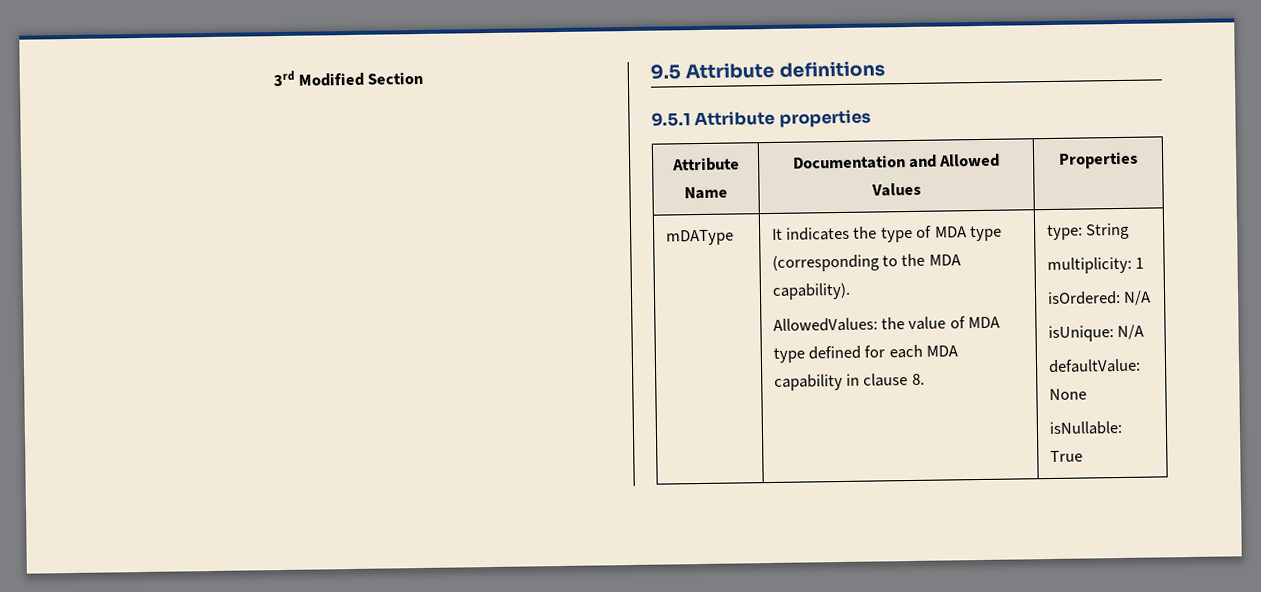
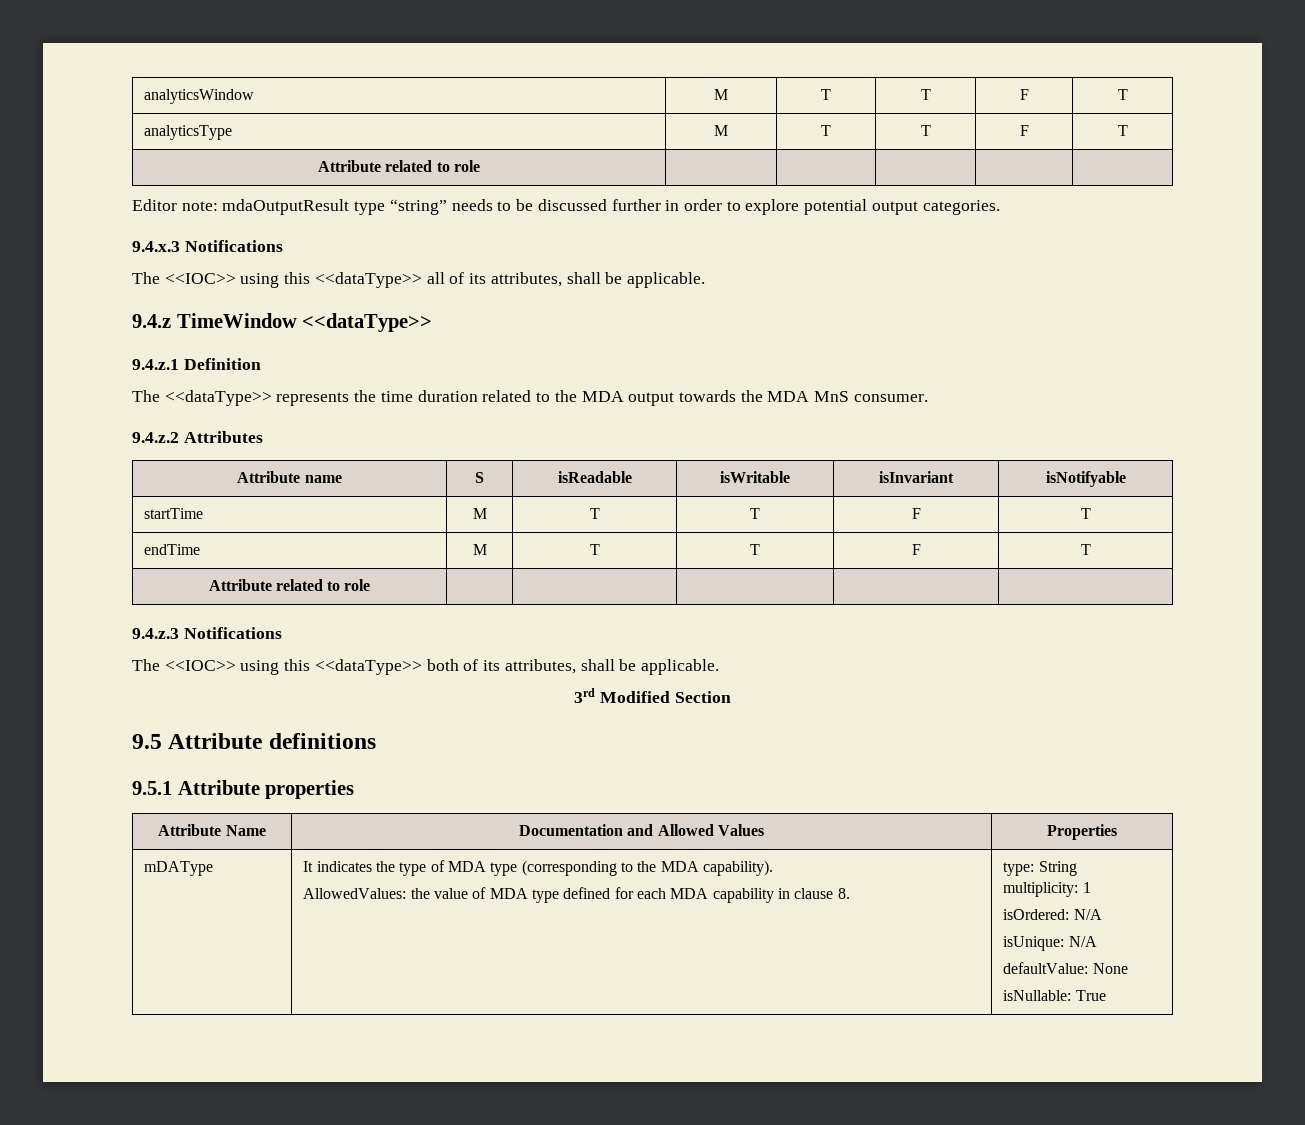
(272, 78) none -> [144,89,255,104] [714,89,728,100] [821,89,831,100] [920,89,931,100] [1019,89,1029,100] [1117,89,1128,100] [144,125,233,140] [714,125,728,136] [821,125,831,136] [920,125,931,136] [1019,125,1029,136] [1117,125,1128,136] [318,160,480,172] [132,199,1000,215] [132,240,283,252] [132,272,705,288] [132,313,433,332] [132,358,261,370] [132,390,928,406] [132,431,263,443] [237,471,342,483] [475,472,484,483] [557,471,632,483] [720,471,790,483] [879,471,954,483] [1045,471,1126,487] [144,508,204,519] [472,508,487,519] [589,508,600,519] [750,508,760,519] [911,508,921,519] [1080,508,1091,519] [144,544,201,555] [472,544,487,555] [589,544,600,555] [750,544,760,555] [911,544,921,555] [1080,544,1091,555] [208,579,371,591] [132,627,282,639] [132,659,719,675] analyticsWindow | M | T | T | F | T // analyticsType | M | T | T | F | T // Attribute related to role | | | | | // Editor note: mdaOutputResult type “string” needs to be discussed further in order to explore potential output categories. // 9.4.x.3 Notifications // The <<IOC>> using this <<dataType>> all of its attributes, shall be applicable. // 9.4.z TimeWindow <<dataType>> // 9.4.z.1 Definition // The <<dataType>> represents the time duration related to the MDA output towards the MDA MnS consumer. // 9.4.z.2 Attributes // Attribute name | S | isReadable | isWritable | isInvariant | isNotifyable // startTime | M | T | T | F | T // endTime | M | T | T | F | T // Attribute related to role | | | | | // 9.4.z.3 Notifications // The <<IOC>> using this <<dataType>> both of its attributes, shall be applicable. //

